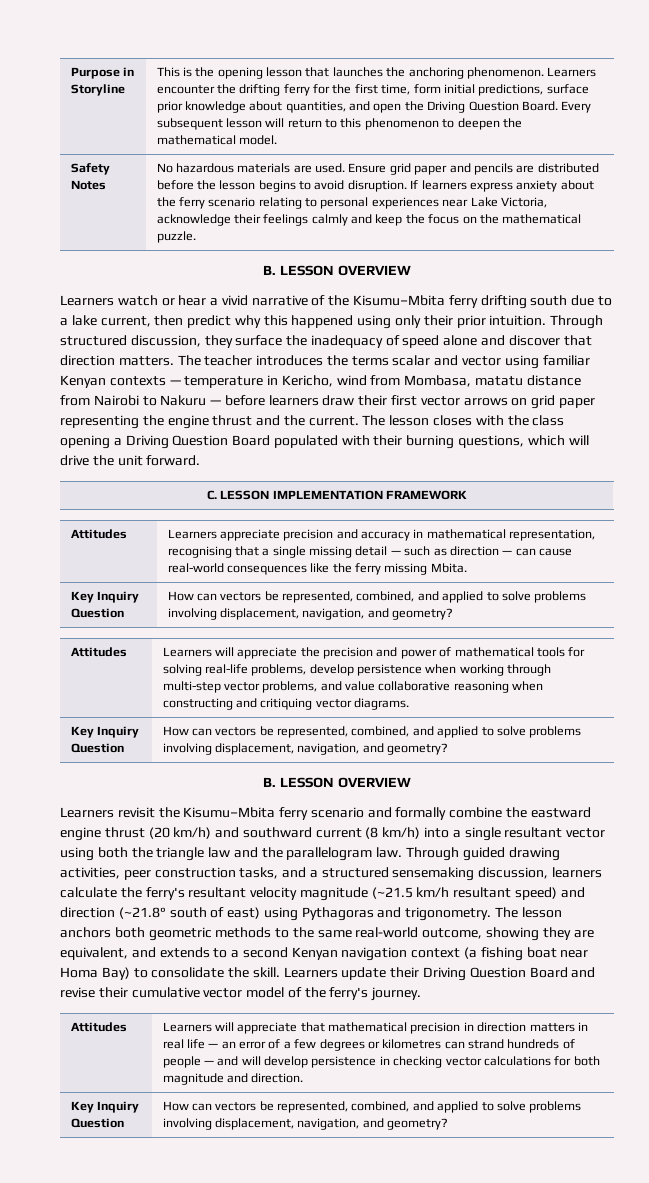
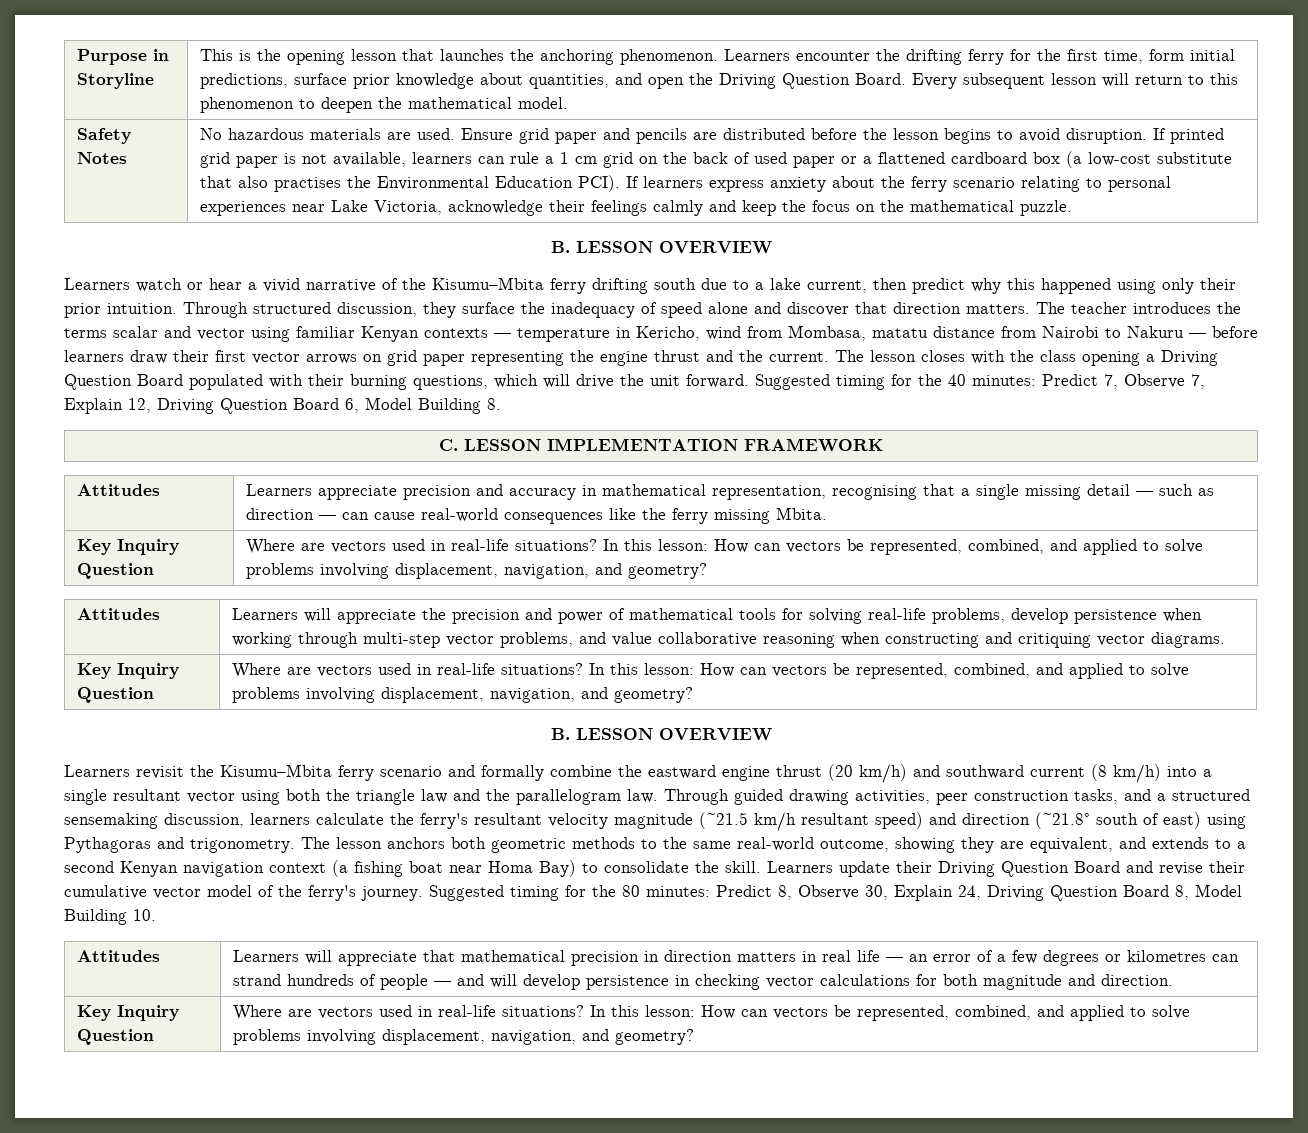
(419, 184) none -> [1169,128,1224,144] [199,151,1232,168] [199,175,639,192] printed grid paper is not available, learners can rule a 1 cm grid on the back of used paper or a flattened cardboard box (a low-cost substitute that also practises the Environmental Education PCI). If
(201, 460) none -> [755,374,1205,390] [64,397,501,414] Suggested timing for the 40 minutes: Predict 7, Observe 7, Explain 12, Driving Question Board 6, Model Building 8.
(124, 613) none -> [245,539,708,554] Where are vectors used in real-life situations? In this lesson:
(124, 748) none -> [231,663,694,678] Where are vectors used in real-life situations? In this lesson:
(422, 994) none -> [429,884,1242,901] [64,909,156,925] Suggested timing for the 80 minutes: Predict 8, Observe 30, Explain 24, Driving Question Board 8, Model Building 10.
(124, 1123) none -> [232,1005,695,1020] Where are vectors used in real-life situations? In this lesson:

